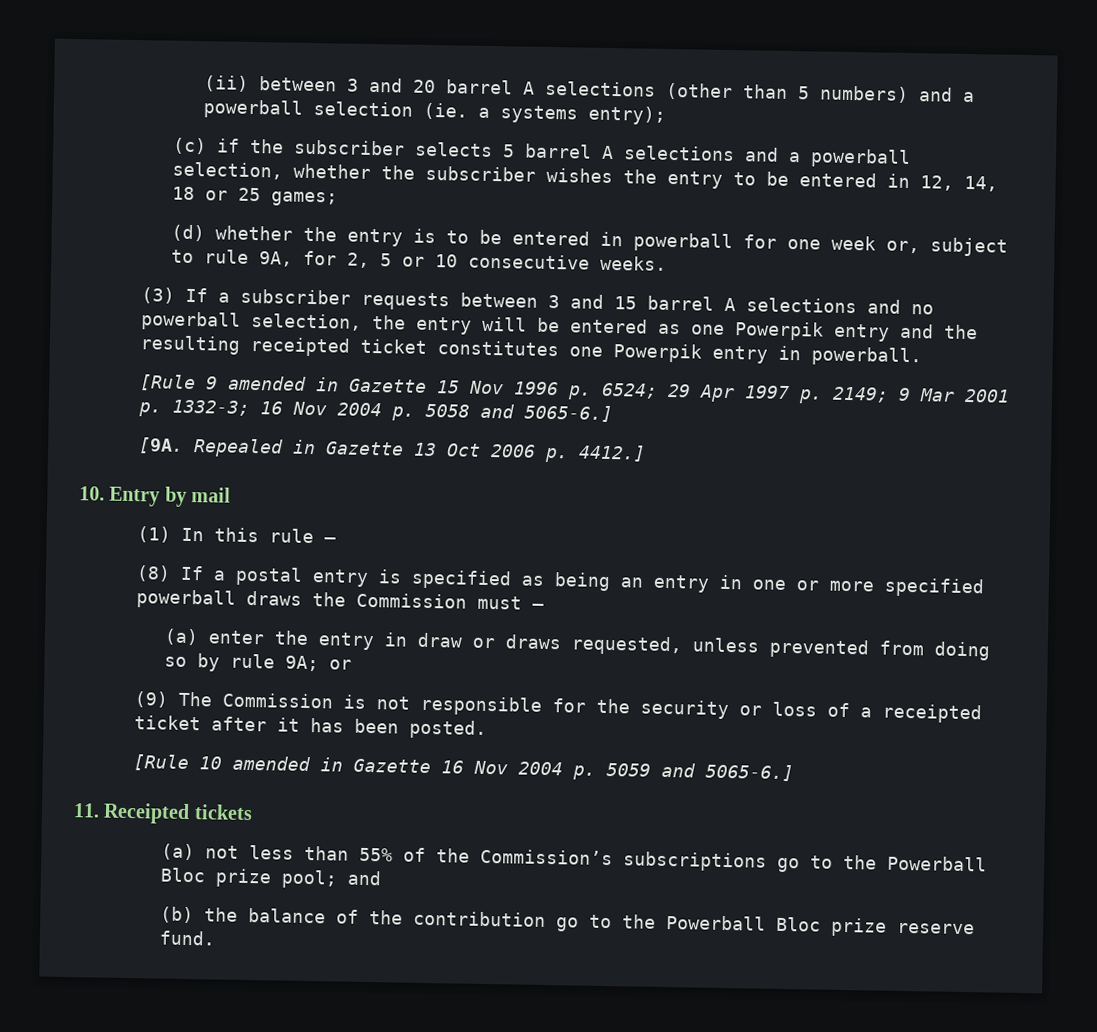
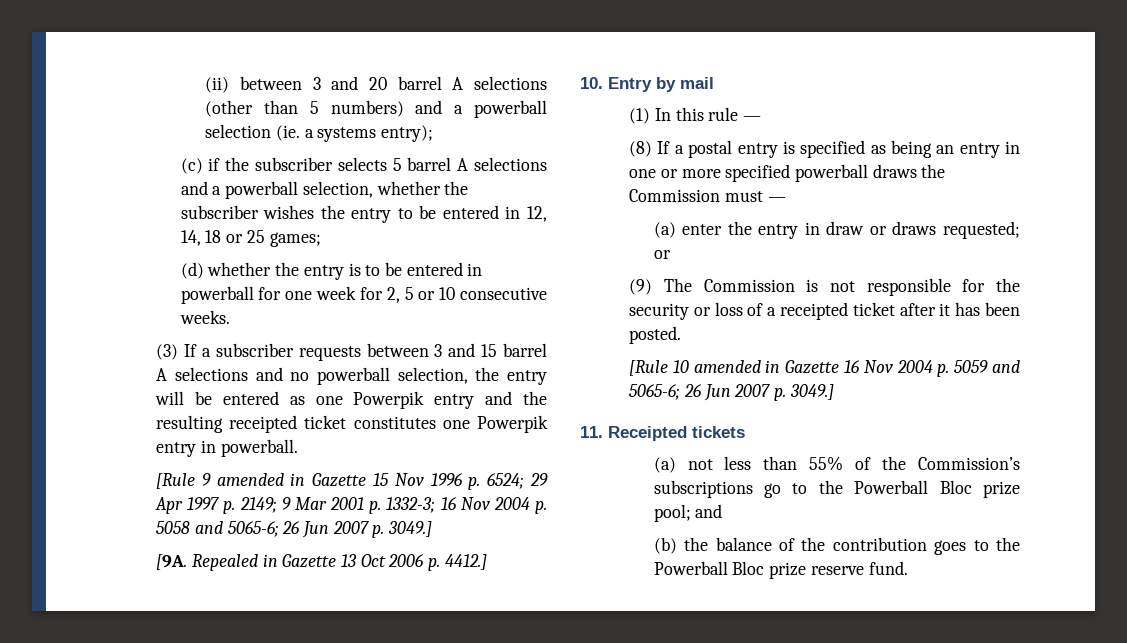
[886,237,1009,257] [171,249,294,267] or, subject to rule 9A, -> (357, 293) none
[523,404,613,423] 5065-6.] -> [227,521,433,538] 5065-6; 26 Jun 2007 p. 3049.]
[571,635,991,661] [164,653,320,672] requested, unless prevented from doing so by rule 9A; -> [943,221,1020,239] requested;
[704,763,794,782] 5065-6.] -> [629,384,834,401] 5065-6; 26 Jun 2007 p. 3049.]
[556,917,580,932] go -> [934,540,967,555] goes

